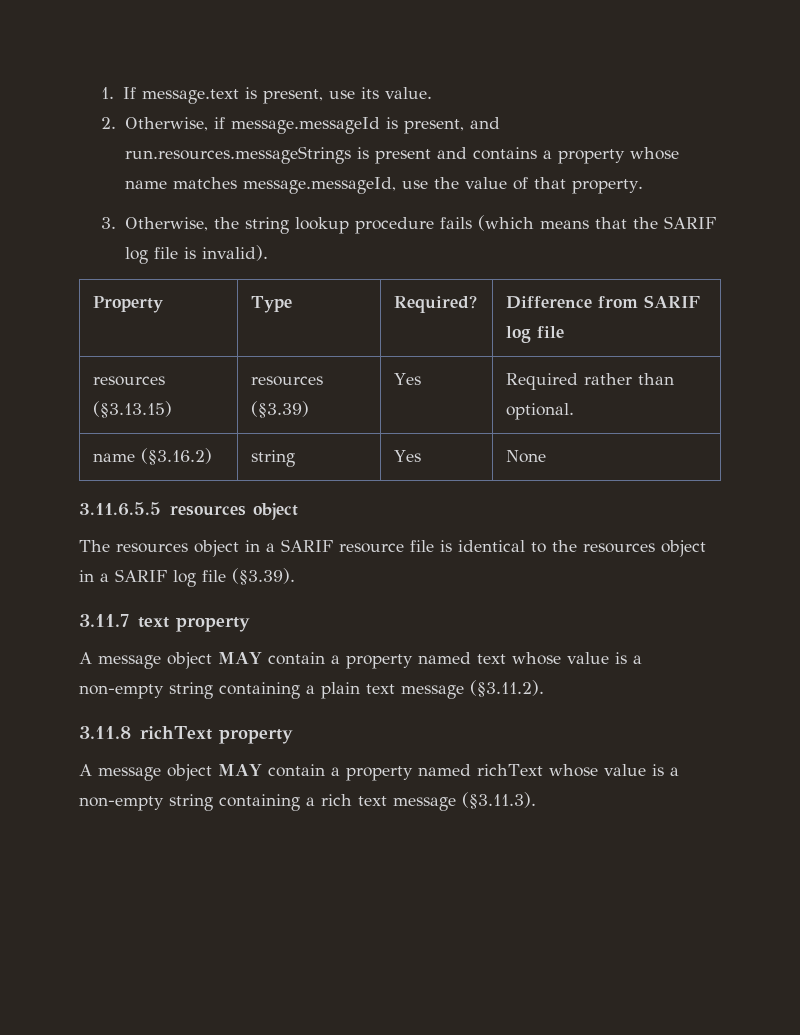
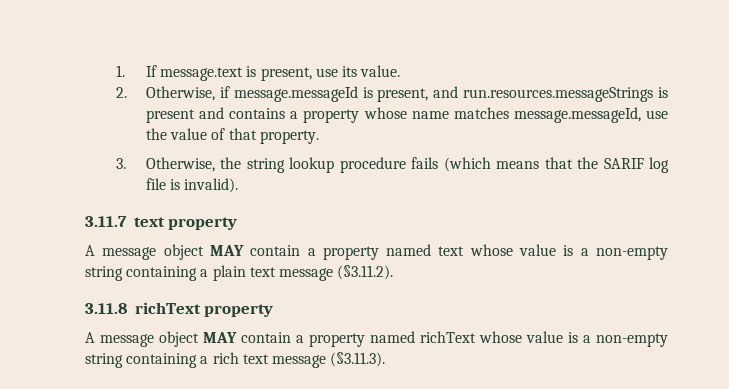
[92,296,163,313] [250,296,292,313] [393,295,477,313] [505,295,700,309] [505,326,564,343] [92,376,165,386] [92,401,172,418] [250,376,323,386] [250,401,309,418] [393,373,421,385] [505,373,674,390] [505,403,574,420] [92,448,212,465] [250,450,295,467] [393,450,421,462] [505,450,546,463] [79,502,298,520] [79,539,706,557] [79,568,295,587] // Property | Type | Required? | Difference from SARIF log file // resources (§3.13.15) | resources (§3.39) | Yes | Required rather than optional. // name (§3.16.2) | string | Yes | None // 3.11.6.5.5 resources object // The resources object in a SARIF resource file is identical to the resources object in a SARIF log file (§3.39). -> (239, 185) none

